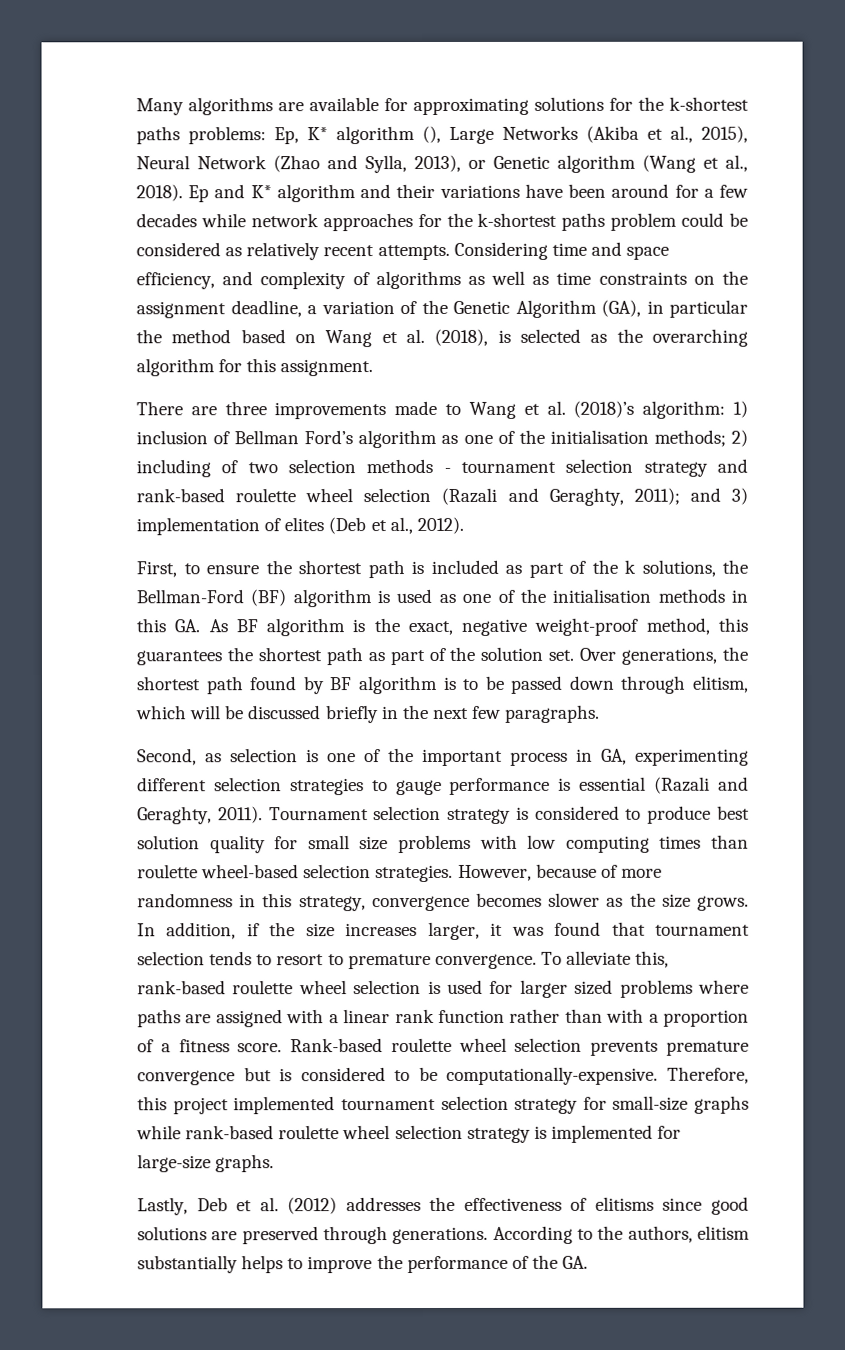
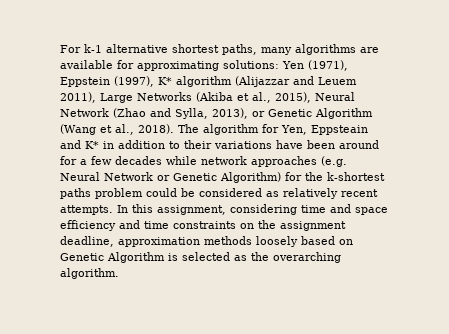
[136,98,184,116] Many -> [60,44,292,55] For k-1 alternative shortest paths, many
[534,96,749,111] [136,125,441,145] solutions for the k-shortest paths problems: Ep, K* algorithm (), -> [223,60,348,71] [60,76,357,87] [60,92,96,103] solutions: Yen (1971), Eppstein (1997), K* algorithm (Alijazzar and Leuem 2011),
[557,154,636,173] algorithm -> [315,108,373,119] Algorithm
[188,184,392,203] Ep and K* algorithm and -> [178,124,368,135] [60,140,180,149] The algorithm for Yen, Eppsteain and K* in addition to
(413, 222) none -> [321,156,347,167] [60,172,281,183] (e.g. Neural Network or Genetic Algorithm)
[453,241,670,260] [136,270,550,290] Considering time and space efficiency, and complexity of algorithms as well as -> [117,204,388,215] [60,220,140,231] In this assignment, considering time and space efficiency and
[307,299,748,318] [136,328,489,348] a variation of the Genetic Algorithm (GA), in particular the method based on Wang et al. (2018), -> [118,236,353,247] [60,252,165,263] approximation methods loosely based on Genetic Algorithm
[136,358,374,377] [136,400,748,420] [136,429,749,449] [136,458,748,478] [136,487,749,506] [136,516,464,536] [136,559,748,579] [136,588,748,608] [136,617,748,637] [136,646,748,666] [137,675,749,695] [136,704,601,724] [137,748,749,767] [137,776,750,796] [137,805,750,825] [137,834,750,854] [137,863,662,883] [137,892,750,912] [137,921,750,940] [137,950,670,970] [137,979,749,998] [137,1008,749,1028] [137,1037,749,1056] [137,1066,749,1086] [137,1095,749,1115] [136,1124,682,1143] [137,1154,275,1173] [137,1196,749,1216] [137,1225,750,1245] [137,1254,589,1274] algorithm for this assignment. // There are three improvements made to Wang et al. (2018)’s algorithm: 1) inclusion of Bellman Ford’s algorithm as one of the initialisation methods; 2) including of two selection methods - tournament selection strategy and rank-based roulette wheel selection (Razali and Geraghty, 2011); and 3) implementation of elites (Deb et al., 2012). // First, to ensure the shortest path is included as part of the k solutions, the Bellman-Ford (BF) algorithm is used as one of the initialisation methods in this GA. As BF algorithm is the exact, negative weight-proof method, this guarantees the shortest path as part of the solution set. Over generations, the shortest path found by BF algorithm is to be passed down through elitism, which will be discussed briefly in the next few paragraphs. // Second, as selection is one of the important process in GA, experimenting different selection strategies to gauge performance is essential (Razali and Geraghty, 2011). Tournament selection strategy is considered to produce best solution quality for small size problems with low computing times than roulette wheel-based selection strategies. However, because of more randomness in this strategy, convergence becomes slower as the size grows. In addition, if the size increases larger, it was found that tournament selection tends to resort to premature convergence. To alleviate this, rank-based roulette wheel selection is used for larger sized problems where paths are assigned with a linear rank function rather than with a proportion of a fitness score. Rank-based roulette wheel selection prevents premature convergence but is considered to be computationally-expensive. Therefore, this project implemented tournament selection strategy for small-size graphs while rank-based roulette wheel selection strategy is implemented for large-size graphs. // Lastly, Deb et al. (2012) addresses the effectiveness of elitisms since good solutions are preserved through generations. According to the authors, elitism substantially helps to improve the performance of the GA. -> [60,268,119,279] algorithm.

